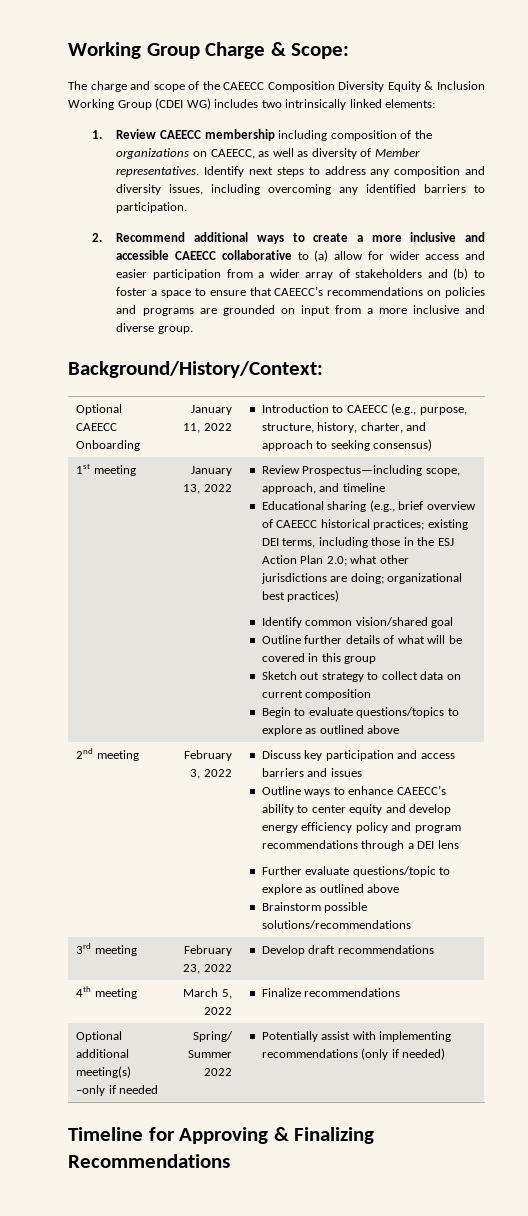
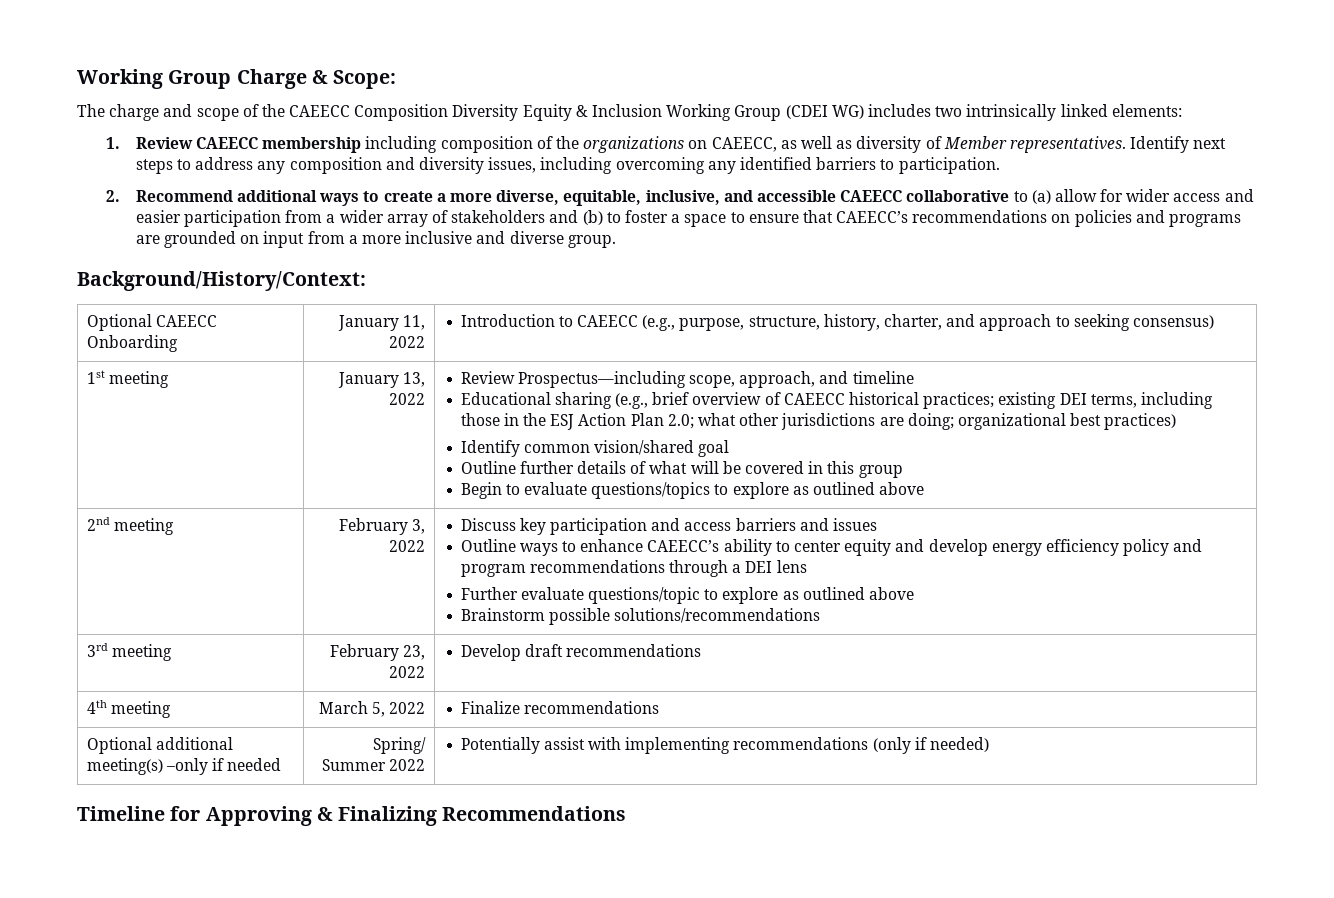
[410,232,457,242] inclusive -> [496,190,720,206] diverse, equitable, inclusive,
[261,671,461,682] [261,689,372,700] // Sketch out strategy to collect data on current composition -> (903, 471) none

